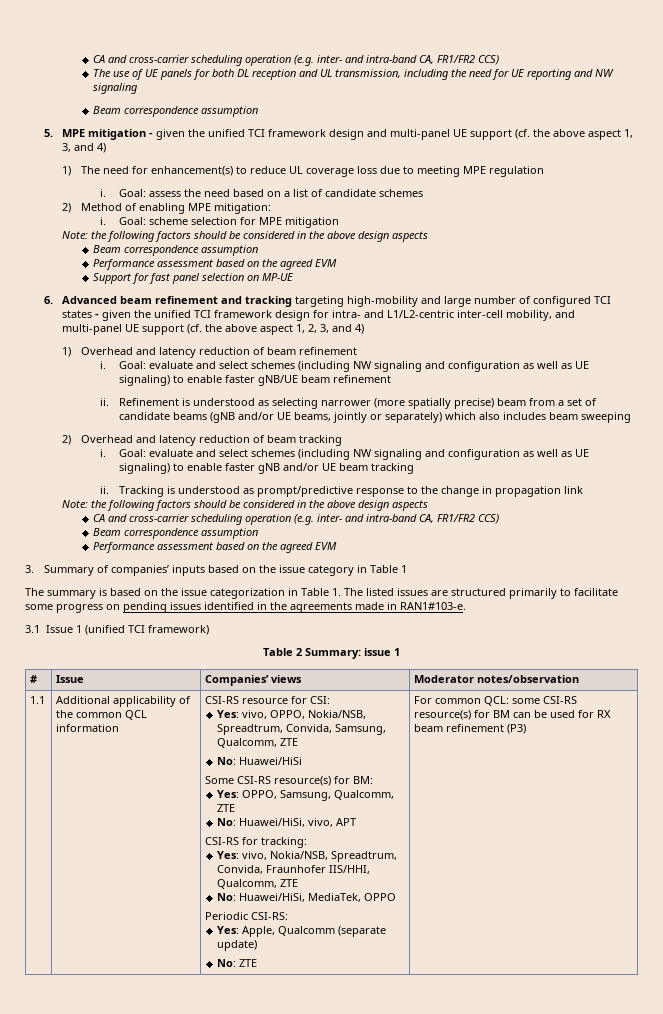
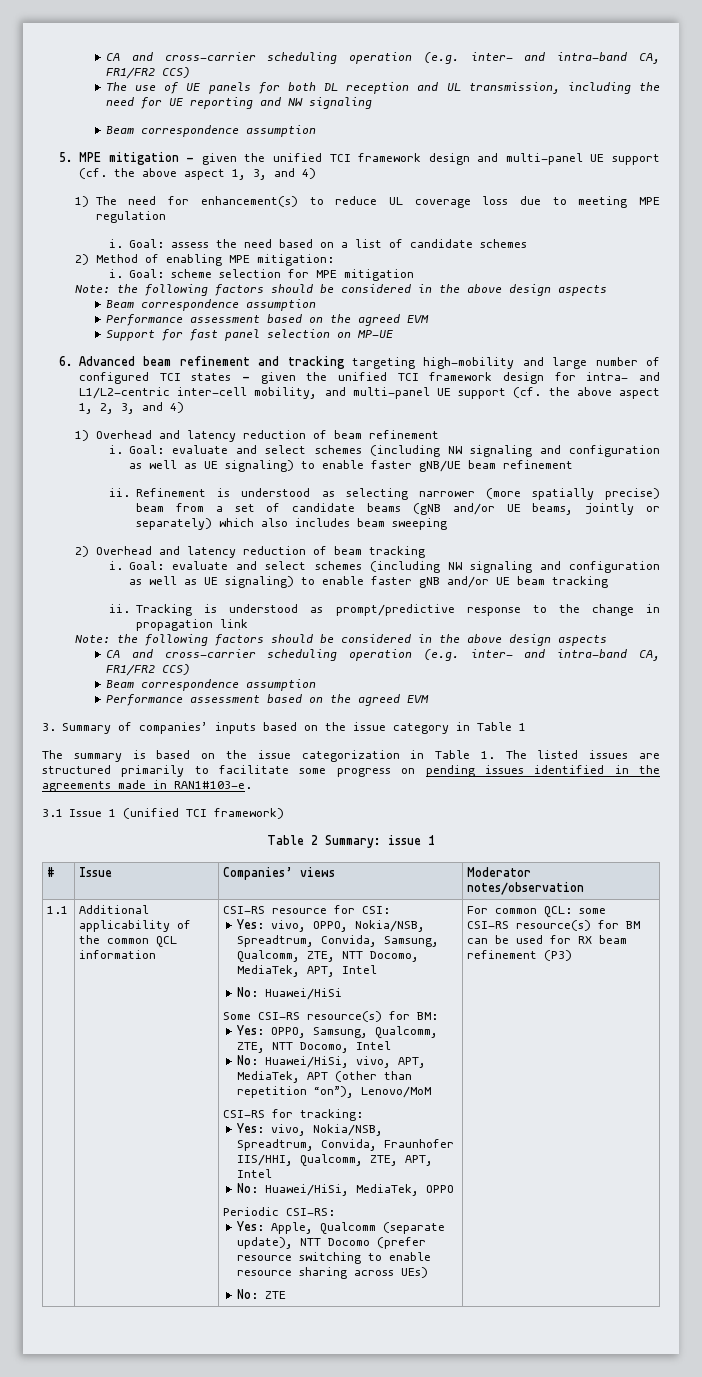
[280,738,299,746] ZTE -> [306,951,419,962] [236,965,377,977] ZTE, NTT Docomo, MediaTek, APT, Intel
[217,804,236,812] ZTE -> [236,1041,391,1053] ZTE, NTT Docomo, Intel
(334, 822) none -> [397,1057,426,1068] [236,1071,300,1083] APT, MediaTek,
(357, 822) none -> [334,1071,412,1082] [236,1086,431,1098] (other than repetition “on”), Lenovo/MoM
[280,879,299,887] ZTE -> [369,1155,433,1166] [236,1169,272,1178] ZTE, APT, Intel
[217,940,258,951] update) -> [236,1237,426,1249] [236,1252,431,1264] [236,1267,428,1279] update), NTT Docomo (prefer resource switching to enable resource sharing across UEs)

